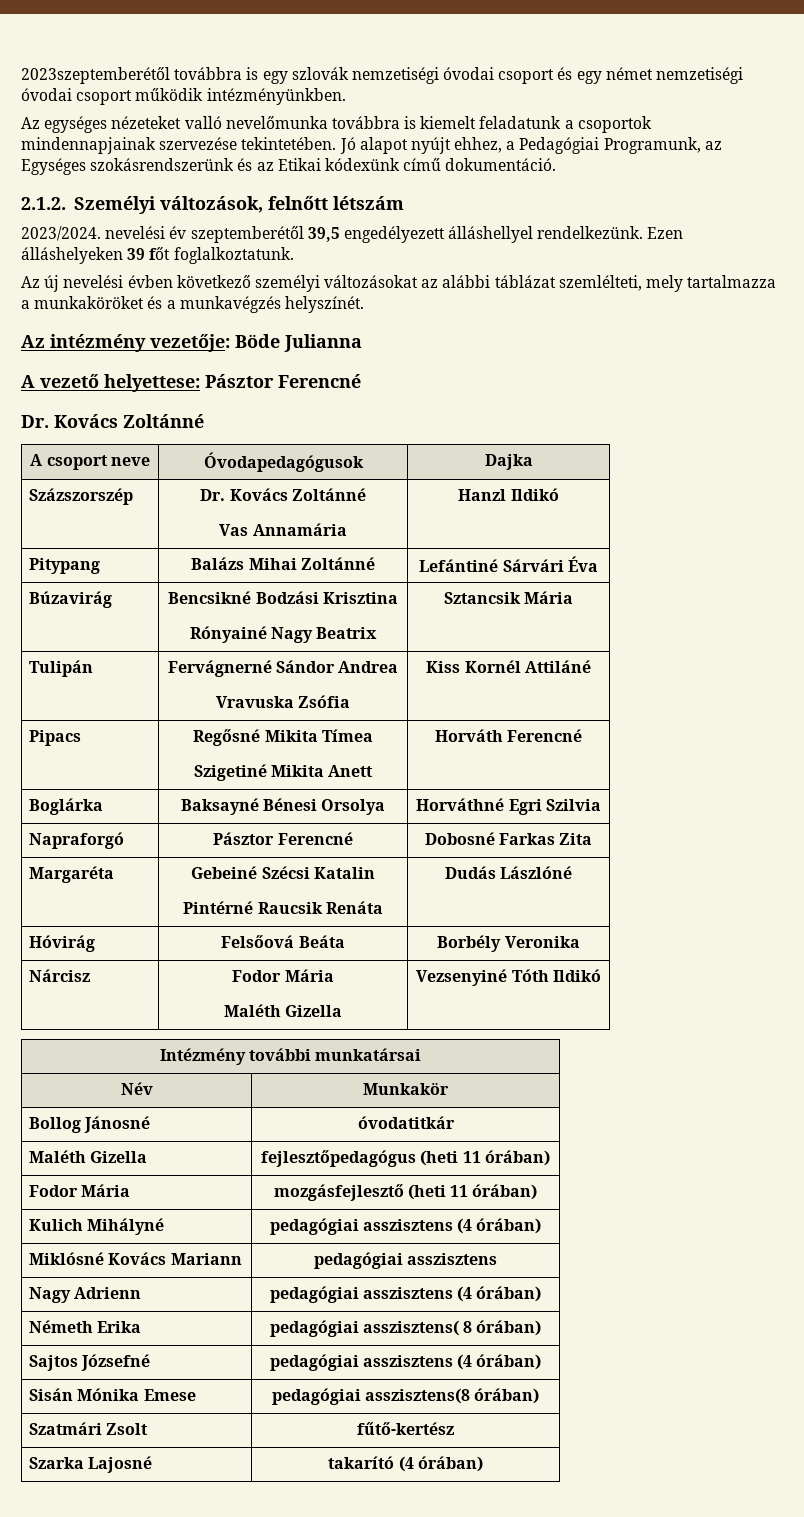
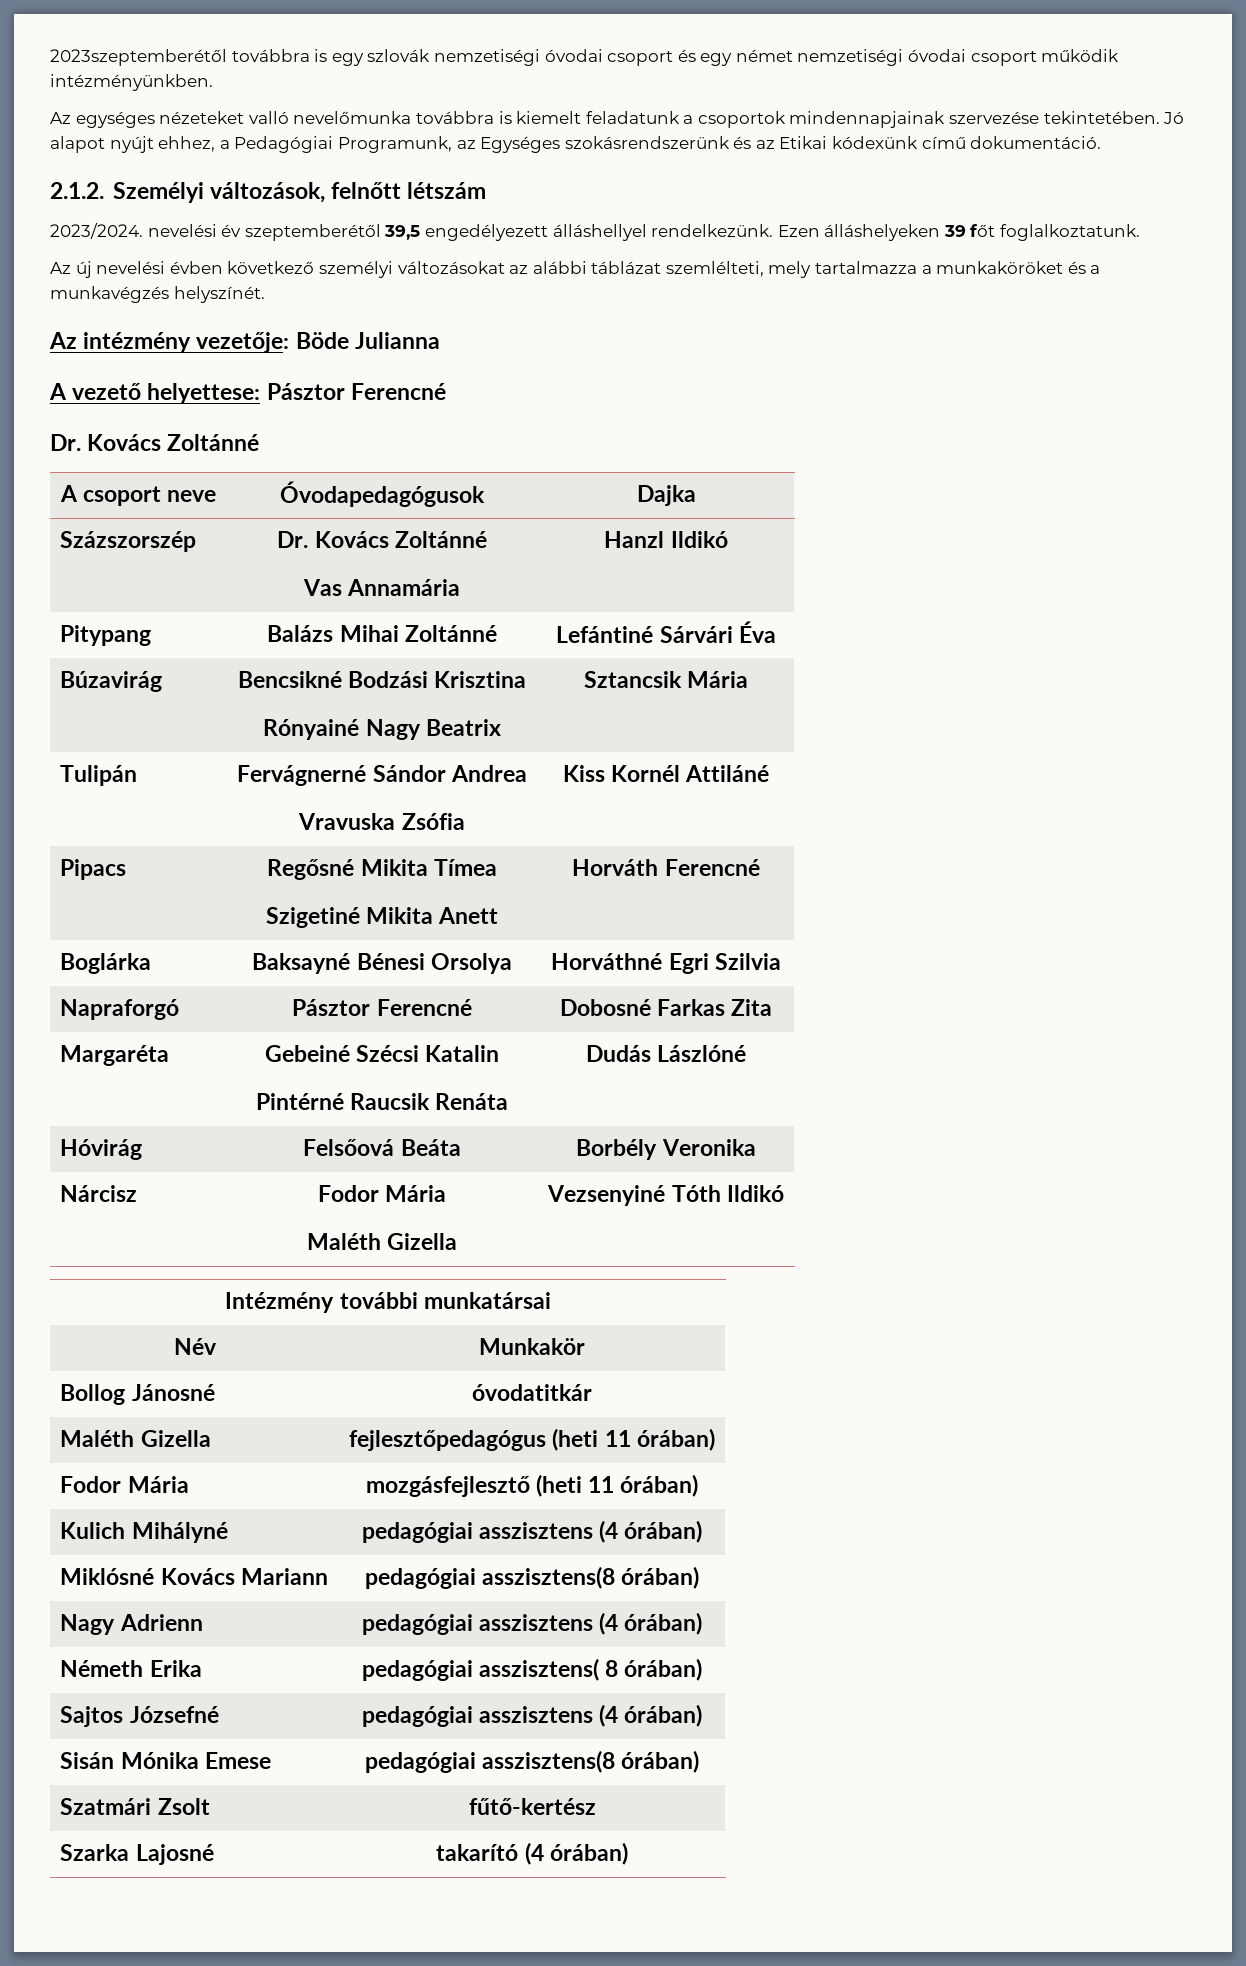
[407,1253,498,1265] asszisztens -> [482,1566,700,1589] asszisztens(8 órában)

